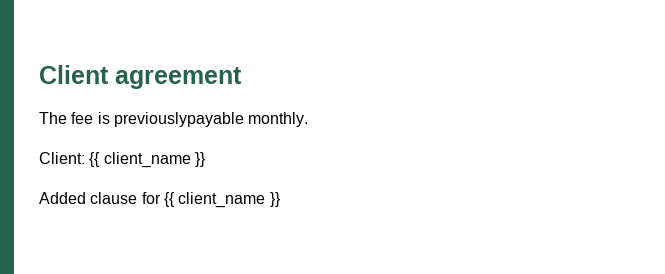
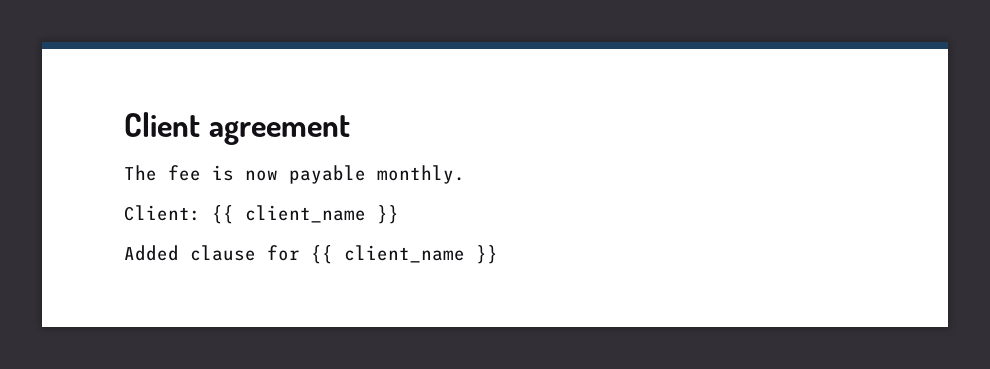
[113,112,244,127] previouslypayable -> [245,165,366,184] now payable

